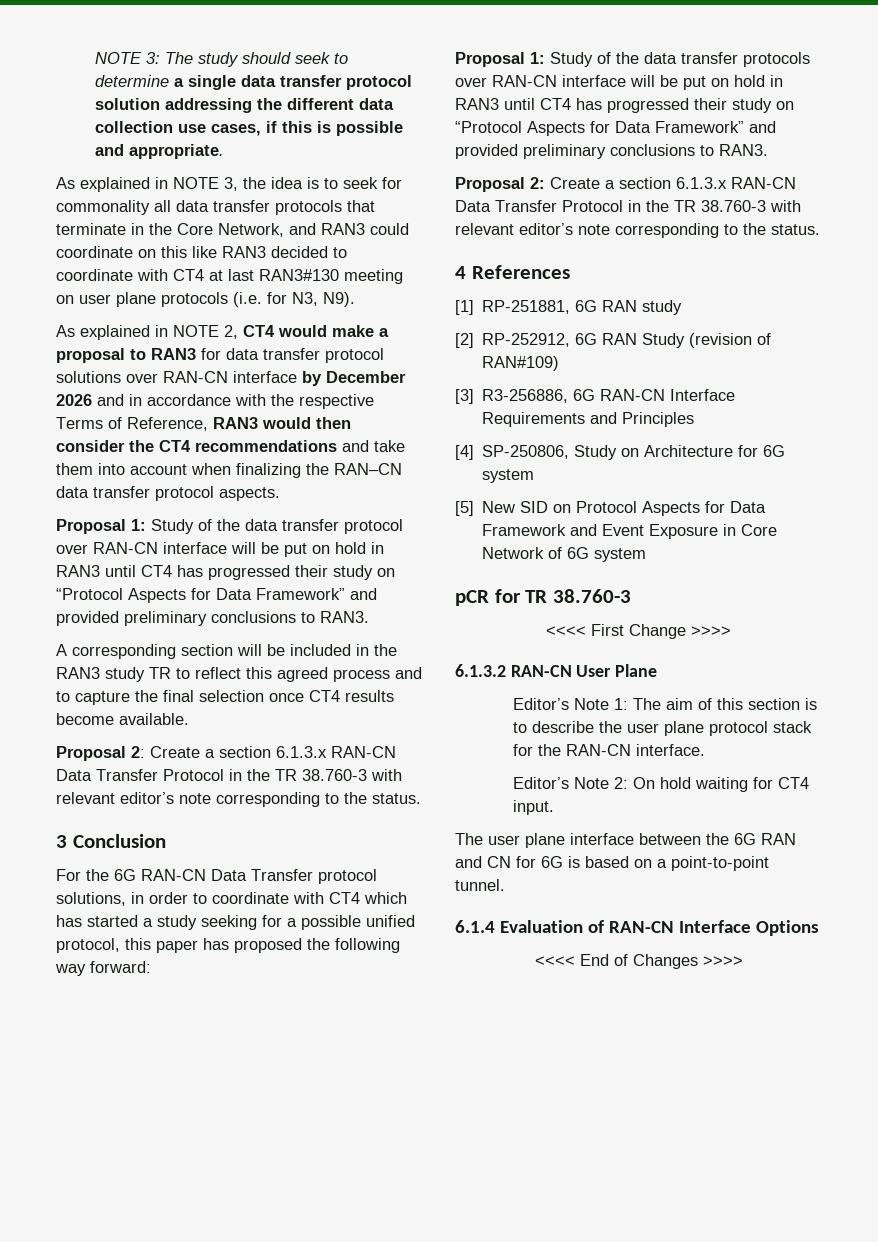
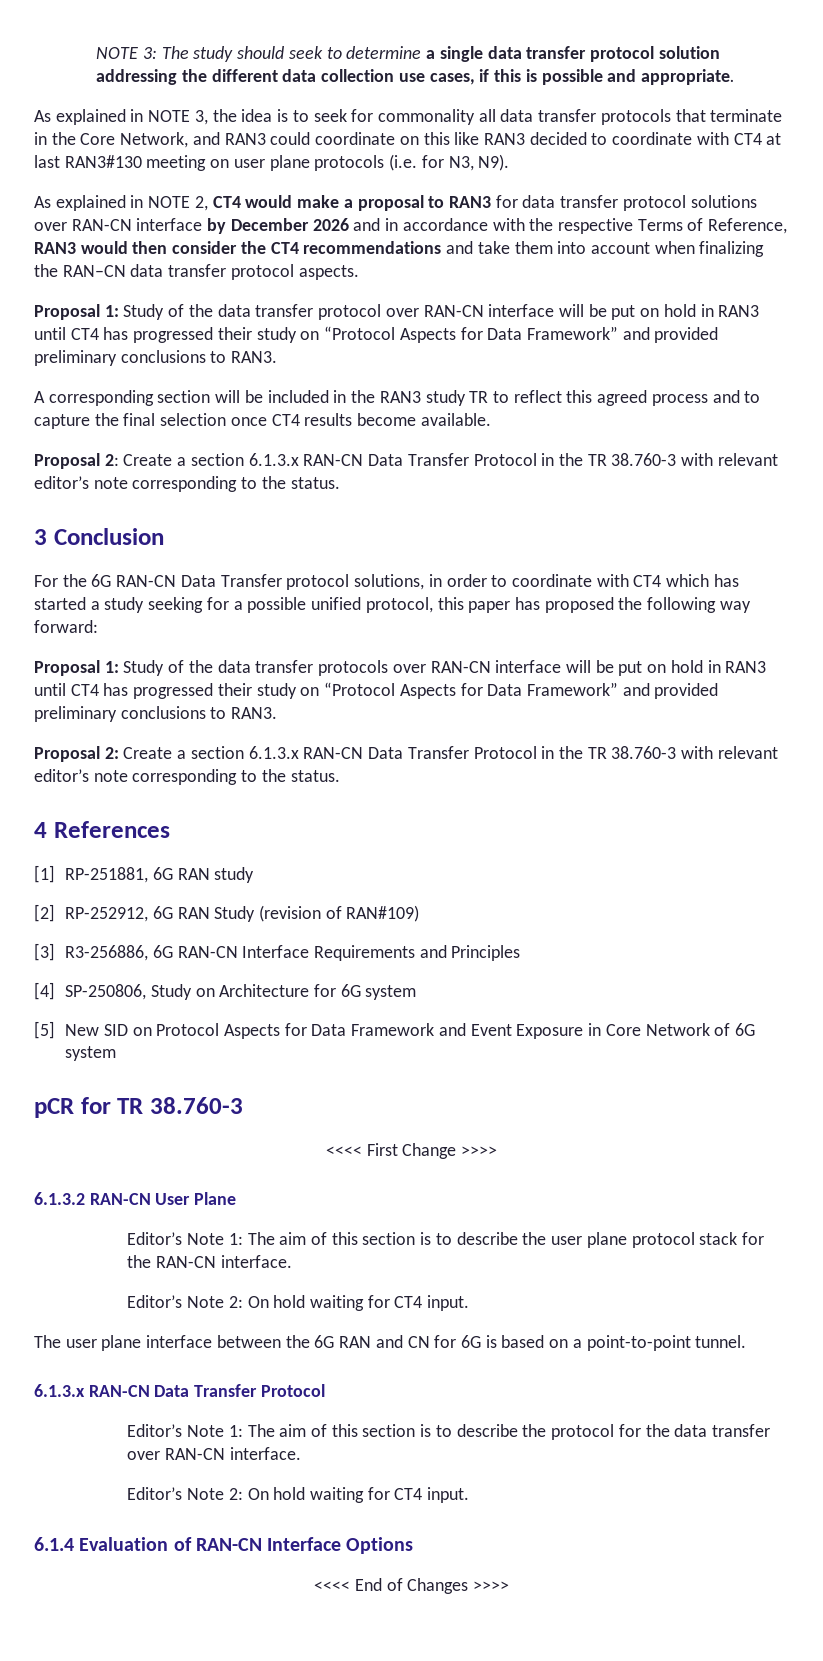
(505, 885) none -> [34,1384,325,1397] [127,1424,771,1440] [127,1447,301,1460] [127,1487,470,1503] // 6.1.3.x RAN-CN Data Transfer Protocol // Editor’s Note 1: The aim of this section is to describe the protocol for the data transfer over RAN-CN interface. // Editor’s Note 2: On hold waiting for CT4 input.

